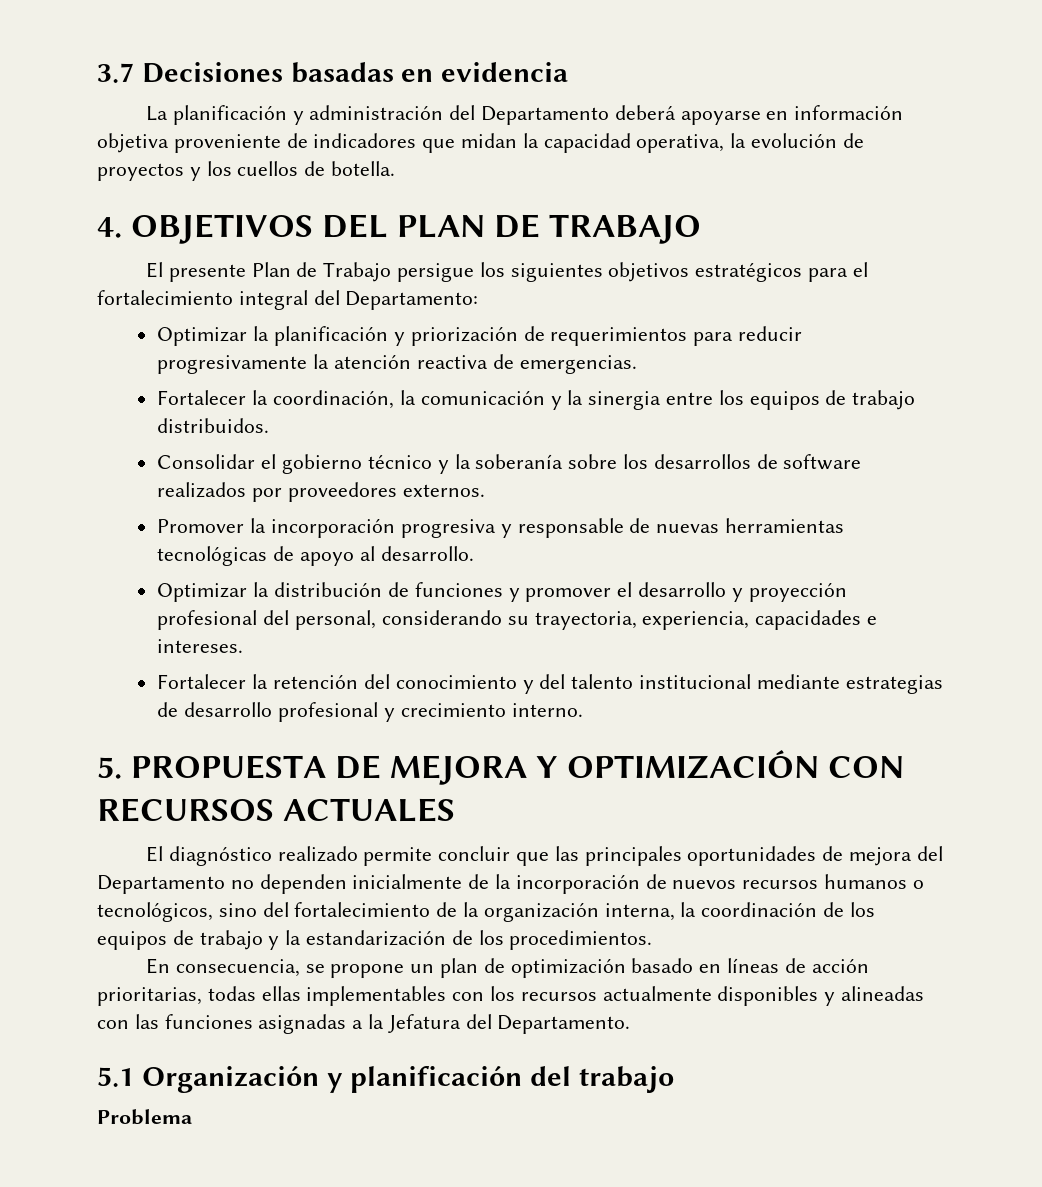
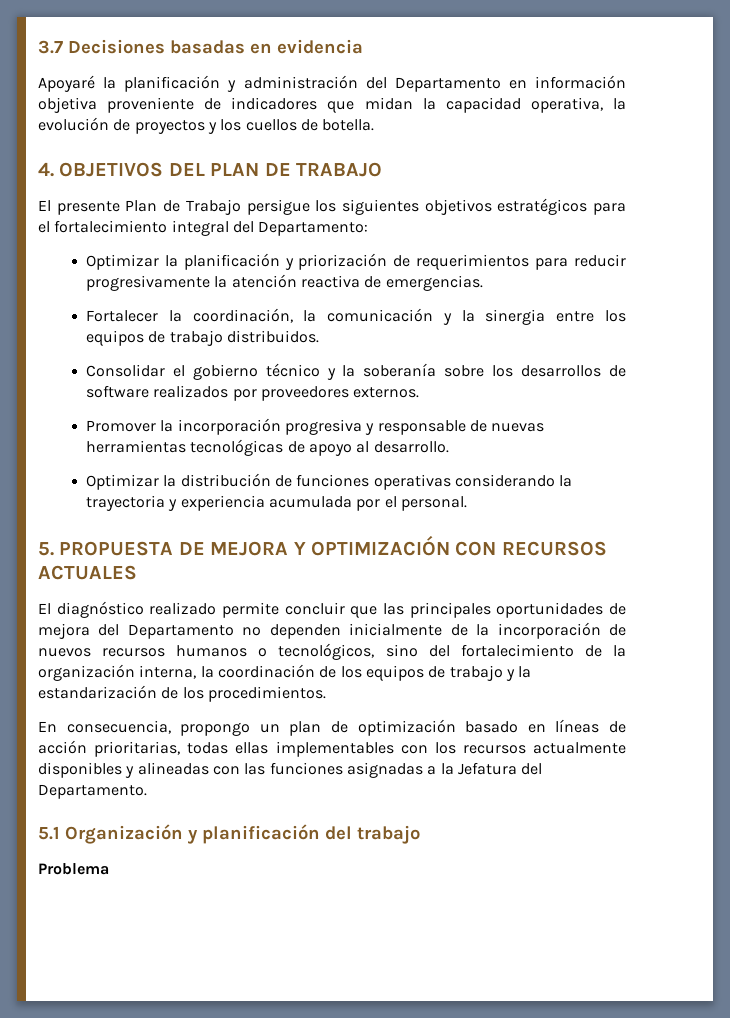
[145,106,168,121] La -> [38,75,117,92] Apoyaré la
[614,105,761,125] deberá apoyarse -> (501, 84) none
[508,582,847,602] [157,610,877,630] [157,639,244,653] [157,674,943,694] [157,702,583,722] y promover el desarrollo y proyección profesional del personal, considerando su trayectoria, experiencia, capacidades e intereses. // Fortalecer la retención del conocimiento y del talento institucional mediante estrategias de desarrollo profesional y crecimiento interno. -> [373,474,573,490] [85,495,467,511] operativas considerando la trayectoria y experiencia acumulada por el personal.
[305,964,405,978] se propone -> [180,722,251,736] propongo

